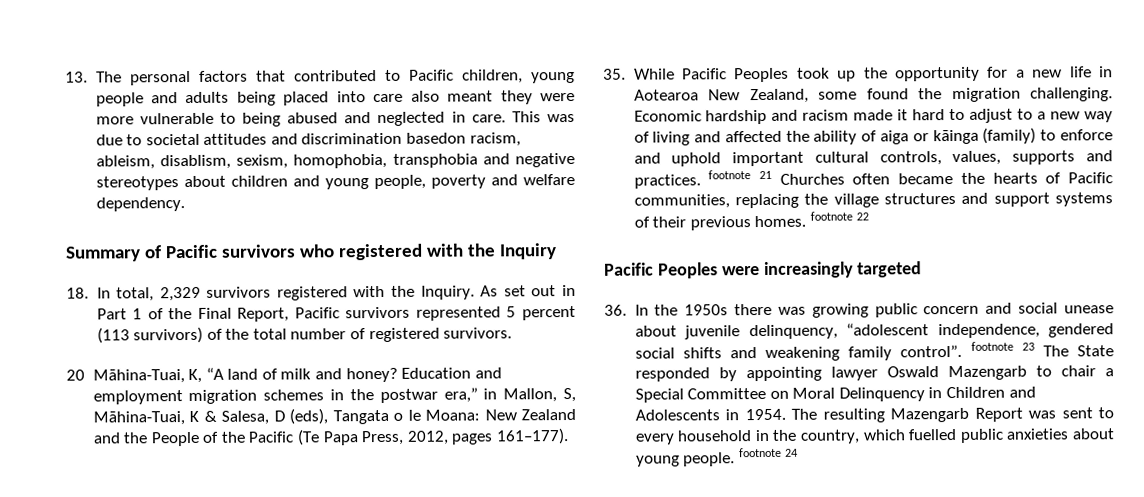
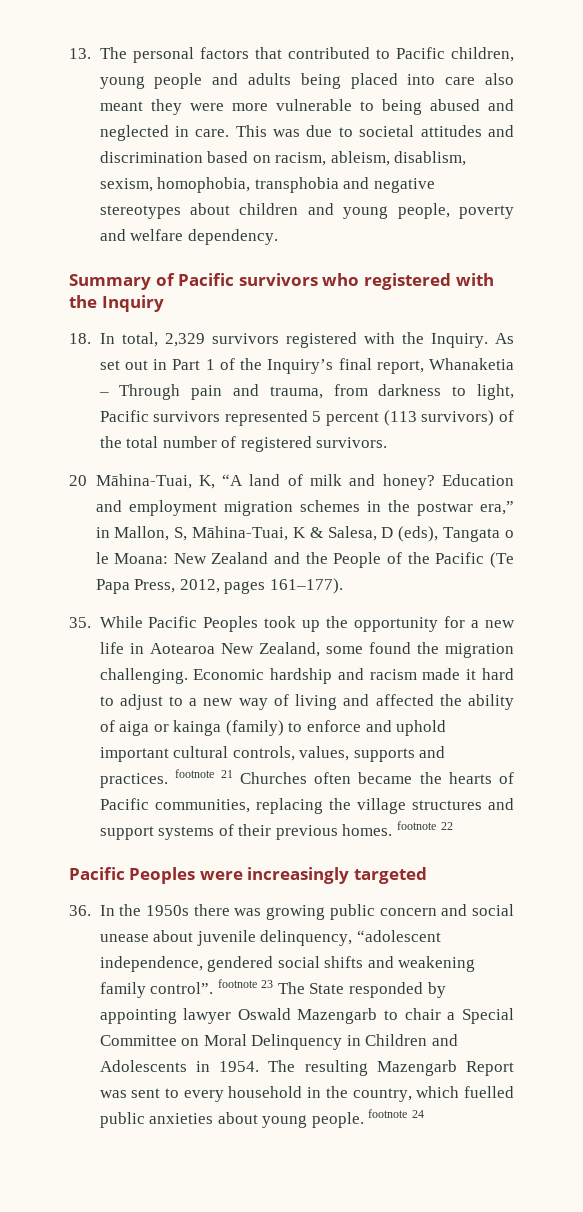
[406,132,467,144] basedon -> [207,151,271,163] based on
[197,307,290,322] Final Report, -> [267,358,514,374] [98,384,514,400] Inquiry’s final report, Whanaketia – Through pain and trauma, from darkness to light,
[932,129,979,145] kāinga -> [173,720,222,736] kainga

